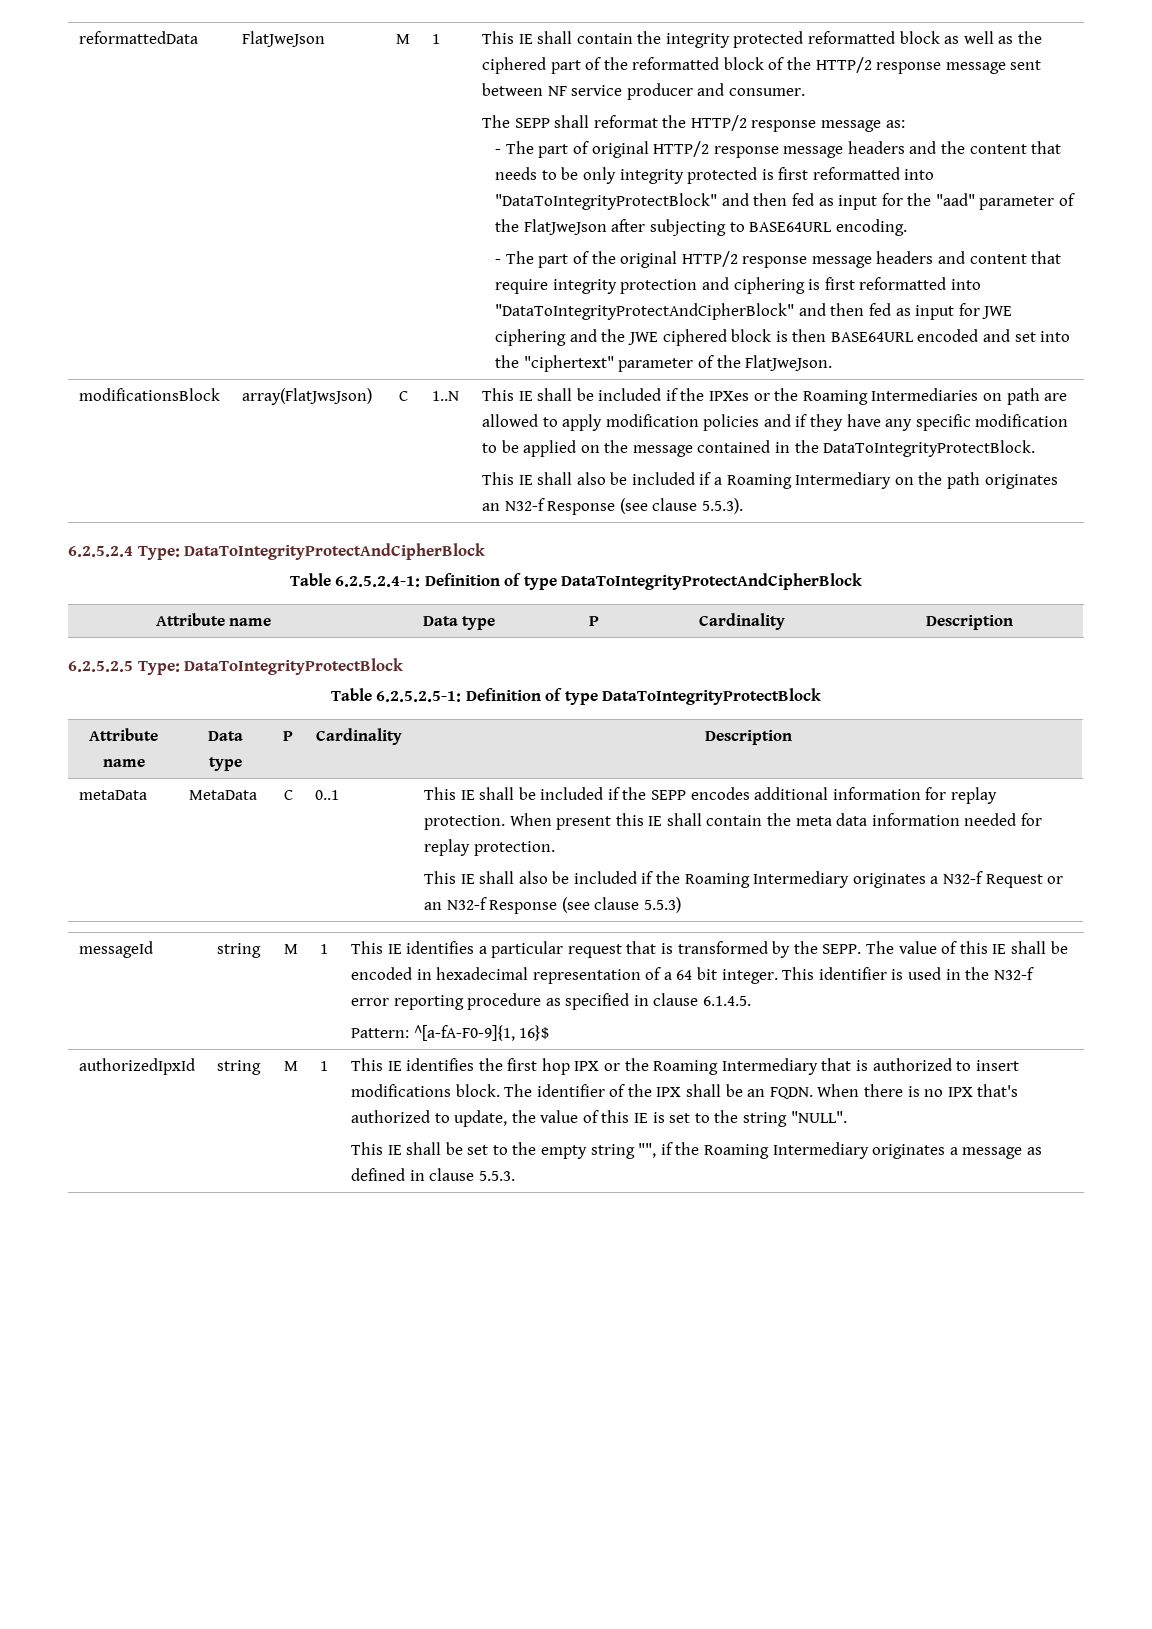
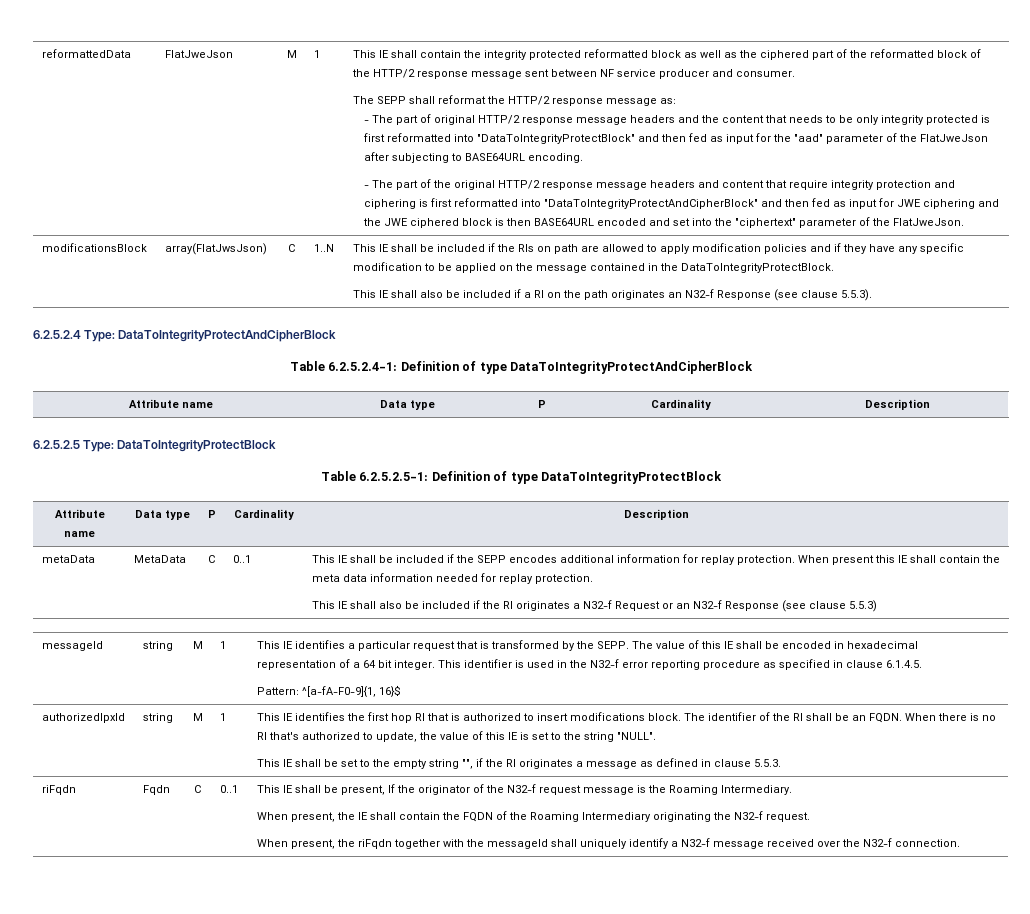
[709,388,979,405] IPXes or the Roaming Intermediaries -> [517,244,534,252] RIs
[726,472,892,489] Roaming Intermediary -> [533,290,544,298] RI
[684,871,850,888] Roaming Intermediary -> [502,601,513,609] RI
[574,1058,818,1075] IPX or the Roaming Intermediary -> [414,713,425,721] RI
[656,1087,682,1097] IPX -> [792,713,803,721] RI
[947,1087,973,1097] IPX -> [256,732,267,740] RI
[703,1142,869,1159] Roaming Intermediary -> [505,759,516,767] RI
(515, 1176) none -> [41,785,76,795] [142,785,170,795] [194,785,201,793] [219,785,238,793] [256,784,792,795] [256,811,810,822] [256,838,960,849] // riFqdn | Fqdn | C | 0..1 | This IE shall be present, If the originator of the N32-f request message is the Roaming Intermediary. // When present, the IE shall contain the FQDN of the Roaming Intermediary originating the N32-f request. // When present, the riFqdn together with the messageId shall uniquely identify a N32-f message received over the N32-f connection.

